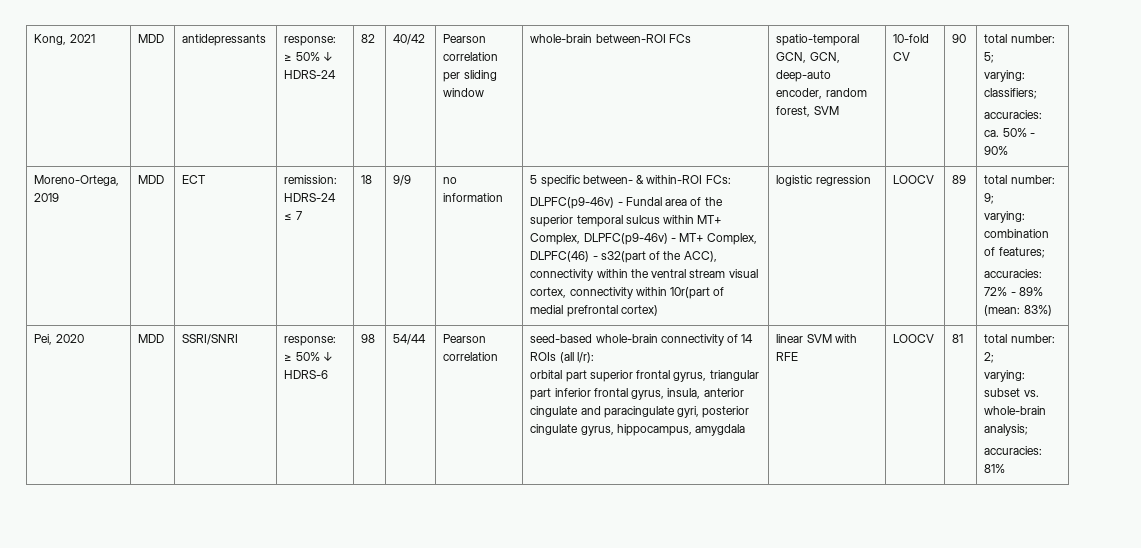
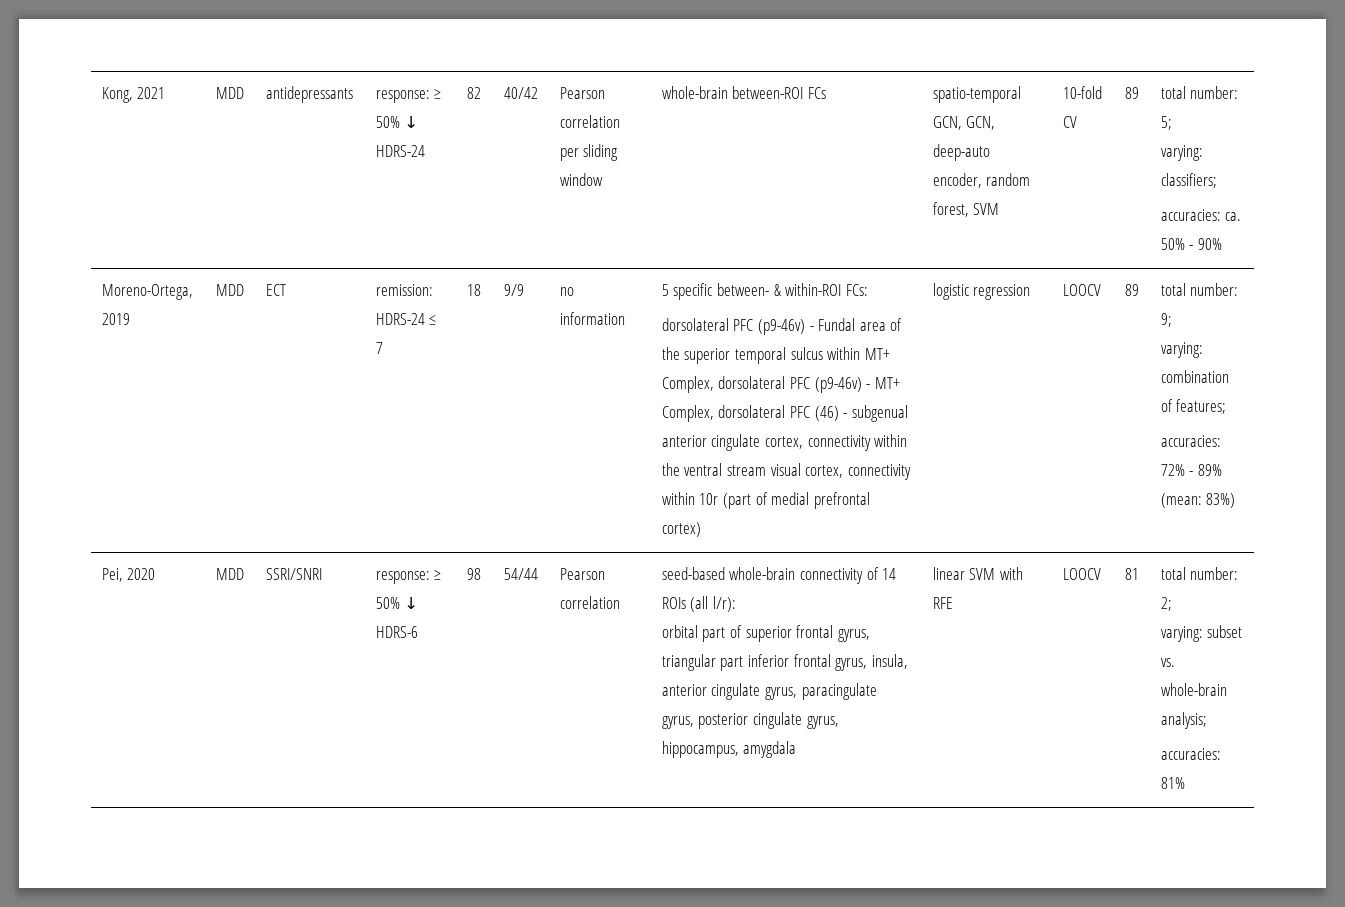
[952,34,967,43] 90 -> [1124,87,1139,99] 89
[530,197,615,209] DLPFC(p9-46v) -> [661,318,805,335] dorsolateral PFC (p9-46v)
[583,233,758,245] [530,251,717,263] DLPFC(p9-46v) - MT+ Complex, DLPFC(46) - s32(part of the ACC), -> [718,376,900,393] [661,405,908,422] [661,434,803,451] dorsolateral PFC (p9-46v) - MT+ Complex, dorsolateral PFC (46) - subgenual anterior cingulate cortex,
[670,287,711,299] 10r(part -> [699,493,751,509] 10r (part
(587, 376) none -> [729,625,742,638] of
[580,406,700,418] and paracingulate gyri, -> [764,683,877,700] [661,716,694,729] gyrus, paracingulate gyrus,

